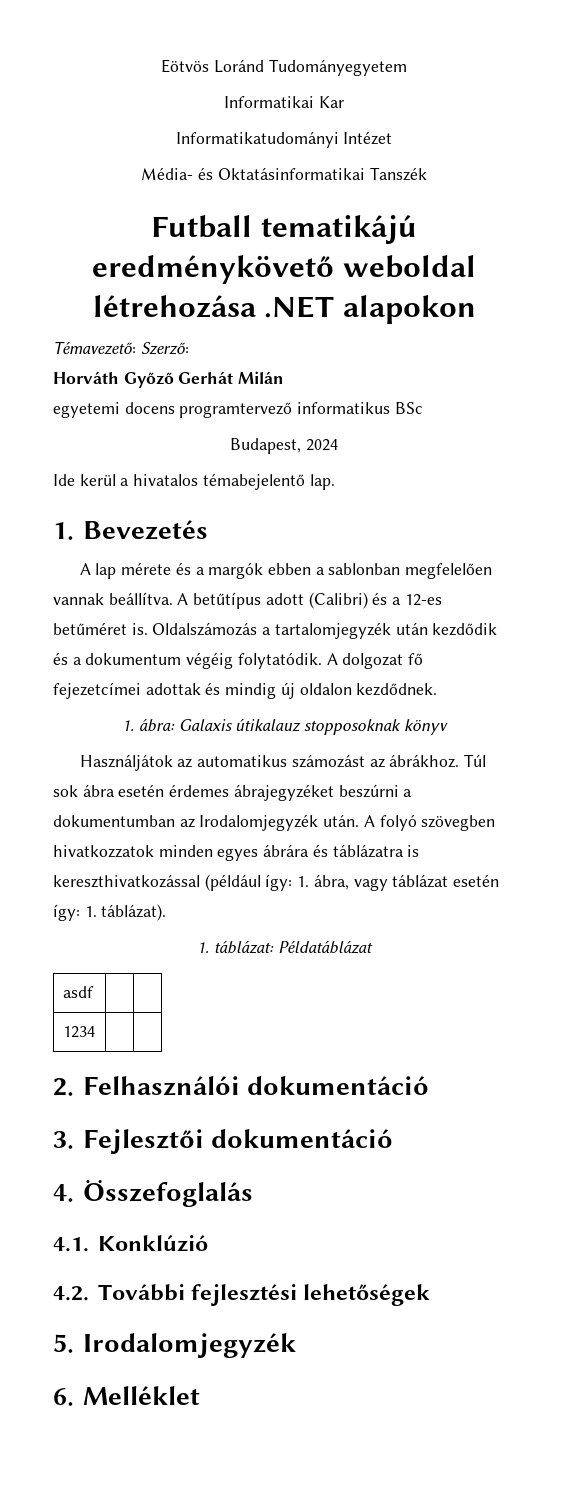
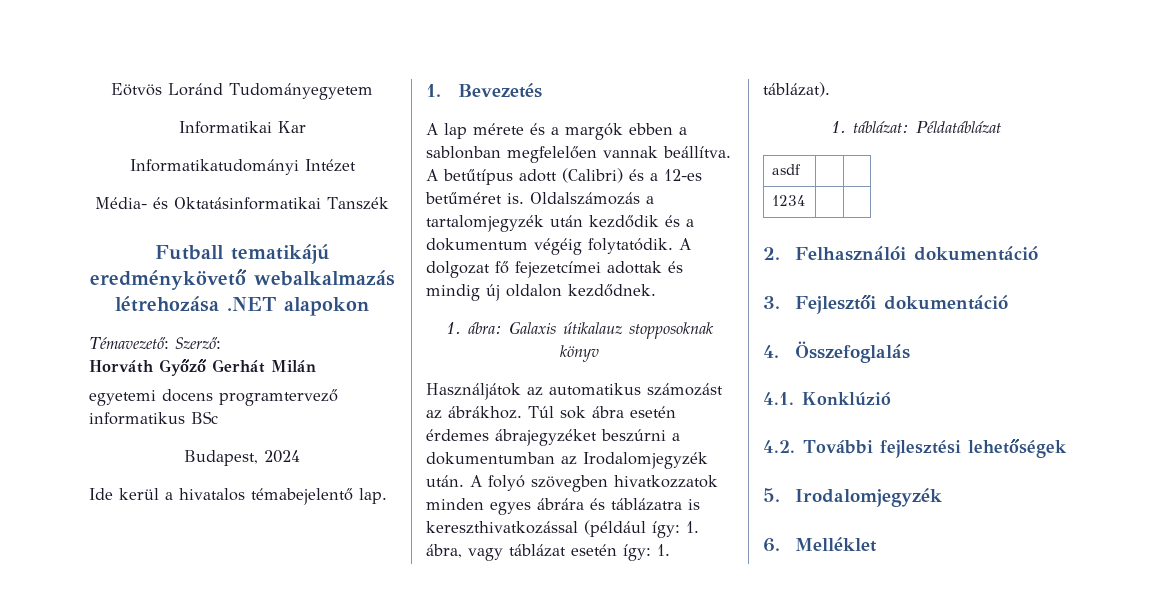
[342,255,476,278] weboldal -> [253,270,395,286] webalkalmazás

